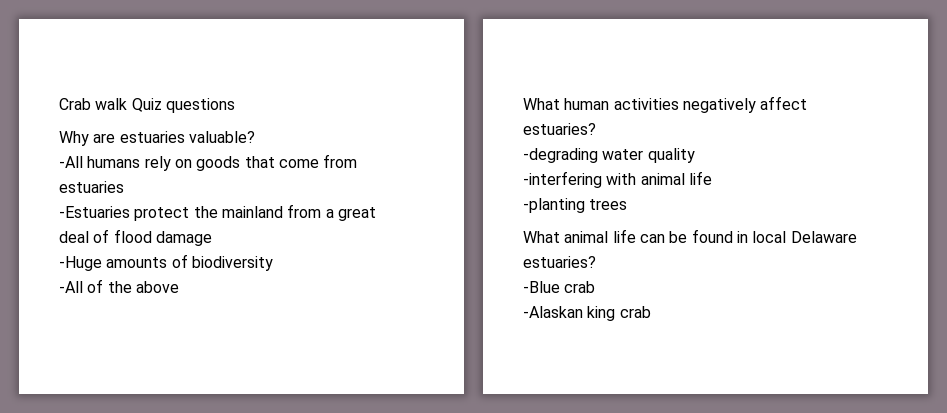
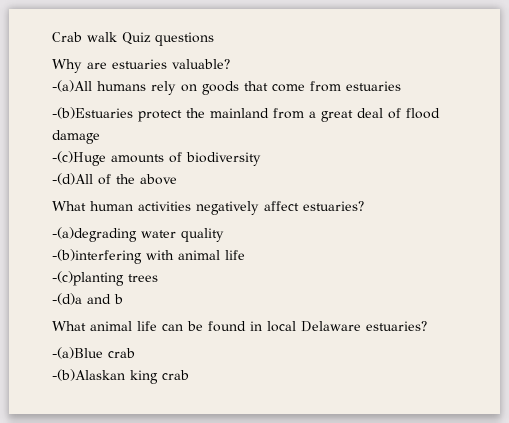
[59,156,83,168] -All -> [52,80,92,92] -(a)All
[59,206,130,218] -Estuaries -> [52,107,133,119] -(b)Estuaries
[59,256,102,271] -Huge -> [52,151,106,166] -(c)Huge
[59,281,83,293] -All -> [52,173,93,185] -(d)All
[523,148,598,163] -degrading -> [52,227,137,242] -(a)degrading
[523,171,602,188] -interfering -> [52,249,142,264] -(b)interfering
[523,198,585,213] -planting -> [52,271,124,286] -(c)planting
(628, 204) none -> [52,293,123,305] // -(d)a and b
[523,281,560,293] -Blue -> [52,347,103,359] -(a)Blue
[523,306,583,318] -Alaskan -> [52,369,125,381] -(b)Alaskan

